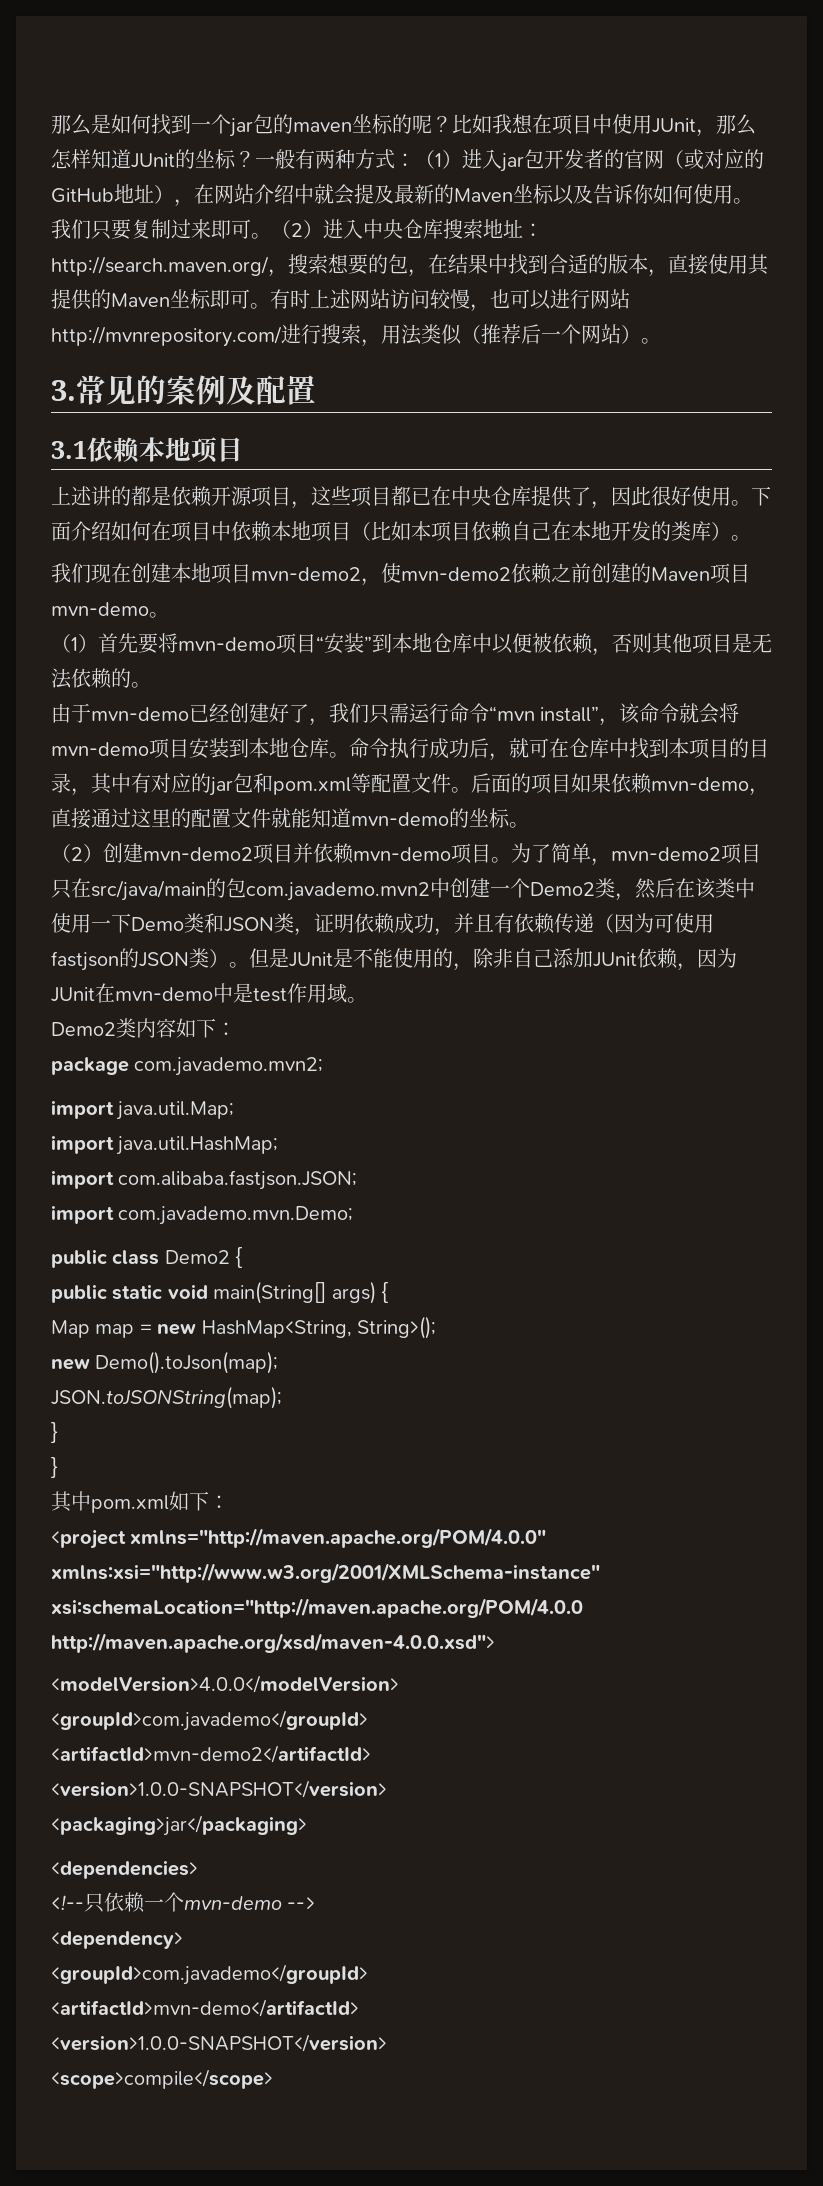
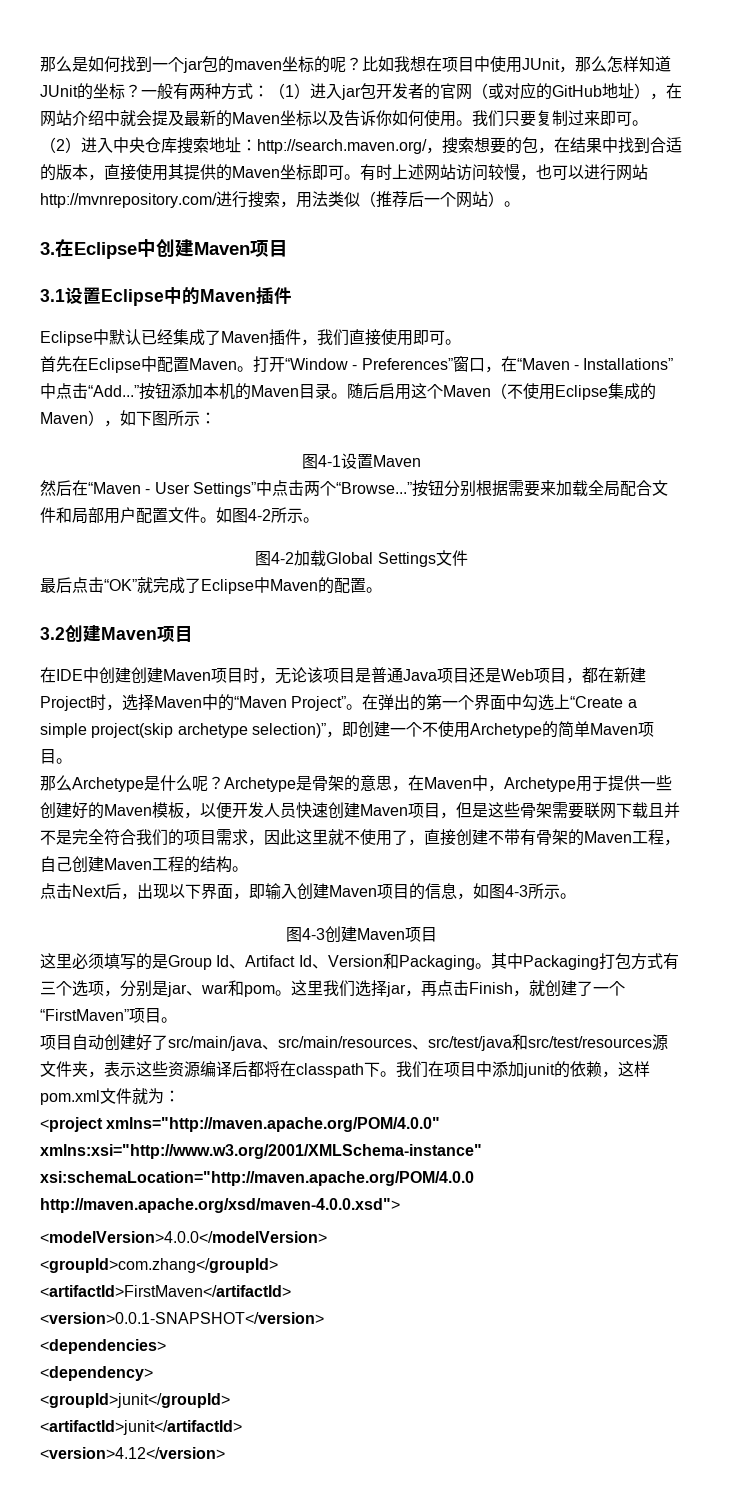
[76,375,316,405] [51,437,243,463] [51,486,771,509] [51,521,751,542] [51,563,750,586] [51,602,169,618] [51,633,772,656] [51,668,151,689] [51,703,740,726] [51,738,769,761] [51,773,769,796] [51,808,529,829] [51,843,761,866] [51,878,755,901] [51,913,714,936] [51,948,737,971] [51,983,367,1003] [51,1018,236,1038] [51,1057,324,1076] [51,1100,235,1120] [51,1135,279,1155] [51,1170,358,1190] [51,1205,354,1225] [51,1247,244,1268] [51,1281,389,1304] [51,1316,436,1339] [51,1351,279,1374] [51,1386,282,1409] [51,1422,58,1443] [51,1457,58,1478] [51,1491,209,1513] 常见的案例及配置 // 3.1依赖本地项目 // 上述讲的都是依赖开源项目，这些项目都已在中央仓库提供了，因此很好使用。下面介绍如何在项目中依赖本地项目（比如本项目依赖自己在本地开发的类库）。 // 我们现在创建本地项目mvn-demo2，使mvn-demo2依赖之前创建的Maven项目mvn-demo。 // （1）首先要将mvn-demo项目“安装”到本地仓库中以便被依赖，否则其他项目是无法依赖的。 // 由于mvn-demo已经创建好了，我们只需运行命令“mvn install”，该命令就会将mvn-demo项目安装到本地仓库。命令执行成功后，就可在仓库中找到本项目的目录，其中有对应的jar包和pom.xml等配置文件。后面的项目如果依赖mvn-demo，直接通过这里的配置文件就能知道mvn-demo的坐标。 // （2）创建mvn-demo2项目并依赖mvn-demo项目。为了简单，mvn-demo2项目只在src/java/main的包com.javademo.mvn2中创建一个Demo2类，然后在该类中使用一下Demo类和JSON类，证明依赖成功，并且有依赖传递（因为可使用fastjson的JSON类）。但是JUnit是不能使用的，除非自己添加JUnit依赖，因为JUnit在mvn-demo中是test作用域。 // Demo2类内容如下： // package com.javademo.mvn2; // import java.util.Map; // import java.util.HashMap; // import com.alibaba.fastjson.JSON; // import com.javademo.mvn.Demo; // public class Demo2 { // public static void main(String[] args) { // Map map = new HashMap<String, String>(); // new Demo().toJson(map); // JSON.toJSONString(map); // } // } // 其中pom.xml如下 -> [55,239,288,259] [40,287,292,306] [40,329,461,346] [40,356,674,373] [40,383,656,400] [40,410,216,427] [302,453,421,469] [40,480,668,497] [40,507,319,524] [255,550,468,567] [40,577,382,594] [40,625,193,642] [40,667,646,684] [40,694,637,711] [40,721,654,738] [40,749,72,764] [40,775,672,792] [40,802,680,819] [40,829,680,846] [40,856,248,873] [40,883,576,900] [286,926,437,943] [40,953,679,970] [40,980,625,997] [40,1008,177,1023] [40,1034,668,1051] [40,1061,650,1078] [40,1088,164,1105] 在Eclipse中创建Maven项目 // 3.1设置Eclipse中的Maven插件 // Eclipse中默认已经集成了Maven插件，我们直接使用即可。 // 首先在Eclipse中配置Maven。打开“Window - Preferences”窗口，在“Maven - Installations”中点击“Add...”按钮添加本机的Maven目录。随后启用这个Maven（不使用Eclipse集成的Maven），如下图所示： // 图4-1设置Maven // 然后在“Maven - User Settings”中点击两个“Browse...”按钮分别根据需要来加载全局配合文件和局部用户配置文件。如图4-2所示。 // 图4-2加载Global Settings文件 // 最后点击“OK”就完成了Eclipse中Maven的配置。 // 3.2创建Maven项目 // 在IDE中创建创建Maven项目时，无论该项目是普通Java项目还是Web项目，都在新建Project时，选择Maven中的“Maven Project”。在弹出的第一个界面中勾选上“Create a simple project(skip archetype selection)”，即创建一个不使用Archetype的简单Maven项目。 // 那么Archetype是什么呢？Archetype是骨架的意思，在Maven中，Archetype用于提供一些创建好的Maven模板，以便开发人员快速创建Maven项目，但是这些骨架需要联网下载且并不是完全符合我们的项目需求，因此这里就不使用了，直接创建不带有骨架的Maven工程，自己创建Maven工程的结构。 // 点击Next后，出现以下界面，即输入创建Maven项目的信息，如图4-3所示。 // 图4-3创建Maven项目 // 这里必须填写的是Group Id、Artifact Id、Version和Packaging。其中Packaging打包方式有三个选项，分别是jar、war和pom。这里我们选择jar，再点击Finish，就创建了一个“FirstMaven”项目。 // 项目自动创建好了src/main/java、src/main/resources、src/test/java和src/test/resources源文件夹，表示这些资源编译后都将在classpath下。我们在项目中添加junit的依赖，这样pom.xml文件就为
[51,1710,368,1731] [51,1745,371,1763] [51,1780,387,1798] [51,1815,307,1836] [51,1860,198,1879] [51,1892,316,1913] [51,1931,183,1949] [51,1964,368,1985] [51,1999,359,2017] [51,2034,387,2052] [51,2069,273,2089] <groupId>com.javademo</groupId> // <artifactId>mvn-demo2</artifactId> // <version>1.0.0-SNAPSHOT</version> // <packaging>jar</packaging> // <dependencies> // <!--只依赖一个mvn-demo --> // <dependency> // <groupId>com.javademo</groupId> // <artifactId>mvn-demo</artifactId> // <version>1.0.0-SNAPSHOT</version> // <scope>compile</scope> -> [40,1258,278,1273] [40,1285,291,1297] [40,1312,324,1324] [40,1339,166,1354] [40,1366,153,1381] [40,1393,230,1408] [40,1420,242,1435] [40,1447,225,1459] <groupId>com.zhang</groupId> // <artifactId>FirstMaven</artifactId> // <version>0.0.1-SNAPSHOT</version> // <dependencies> // <dependency> // <groupId>junit</groupId> // <artifactId>junit</artifactId> // <version>4.12</version>

